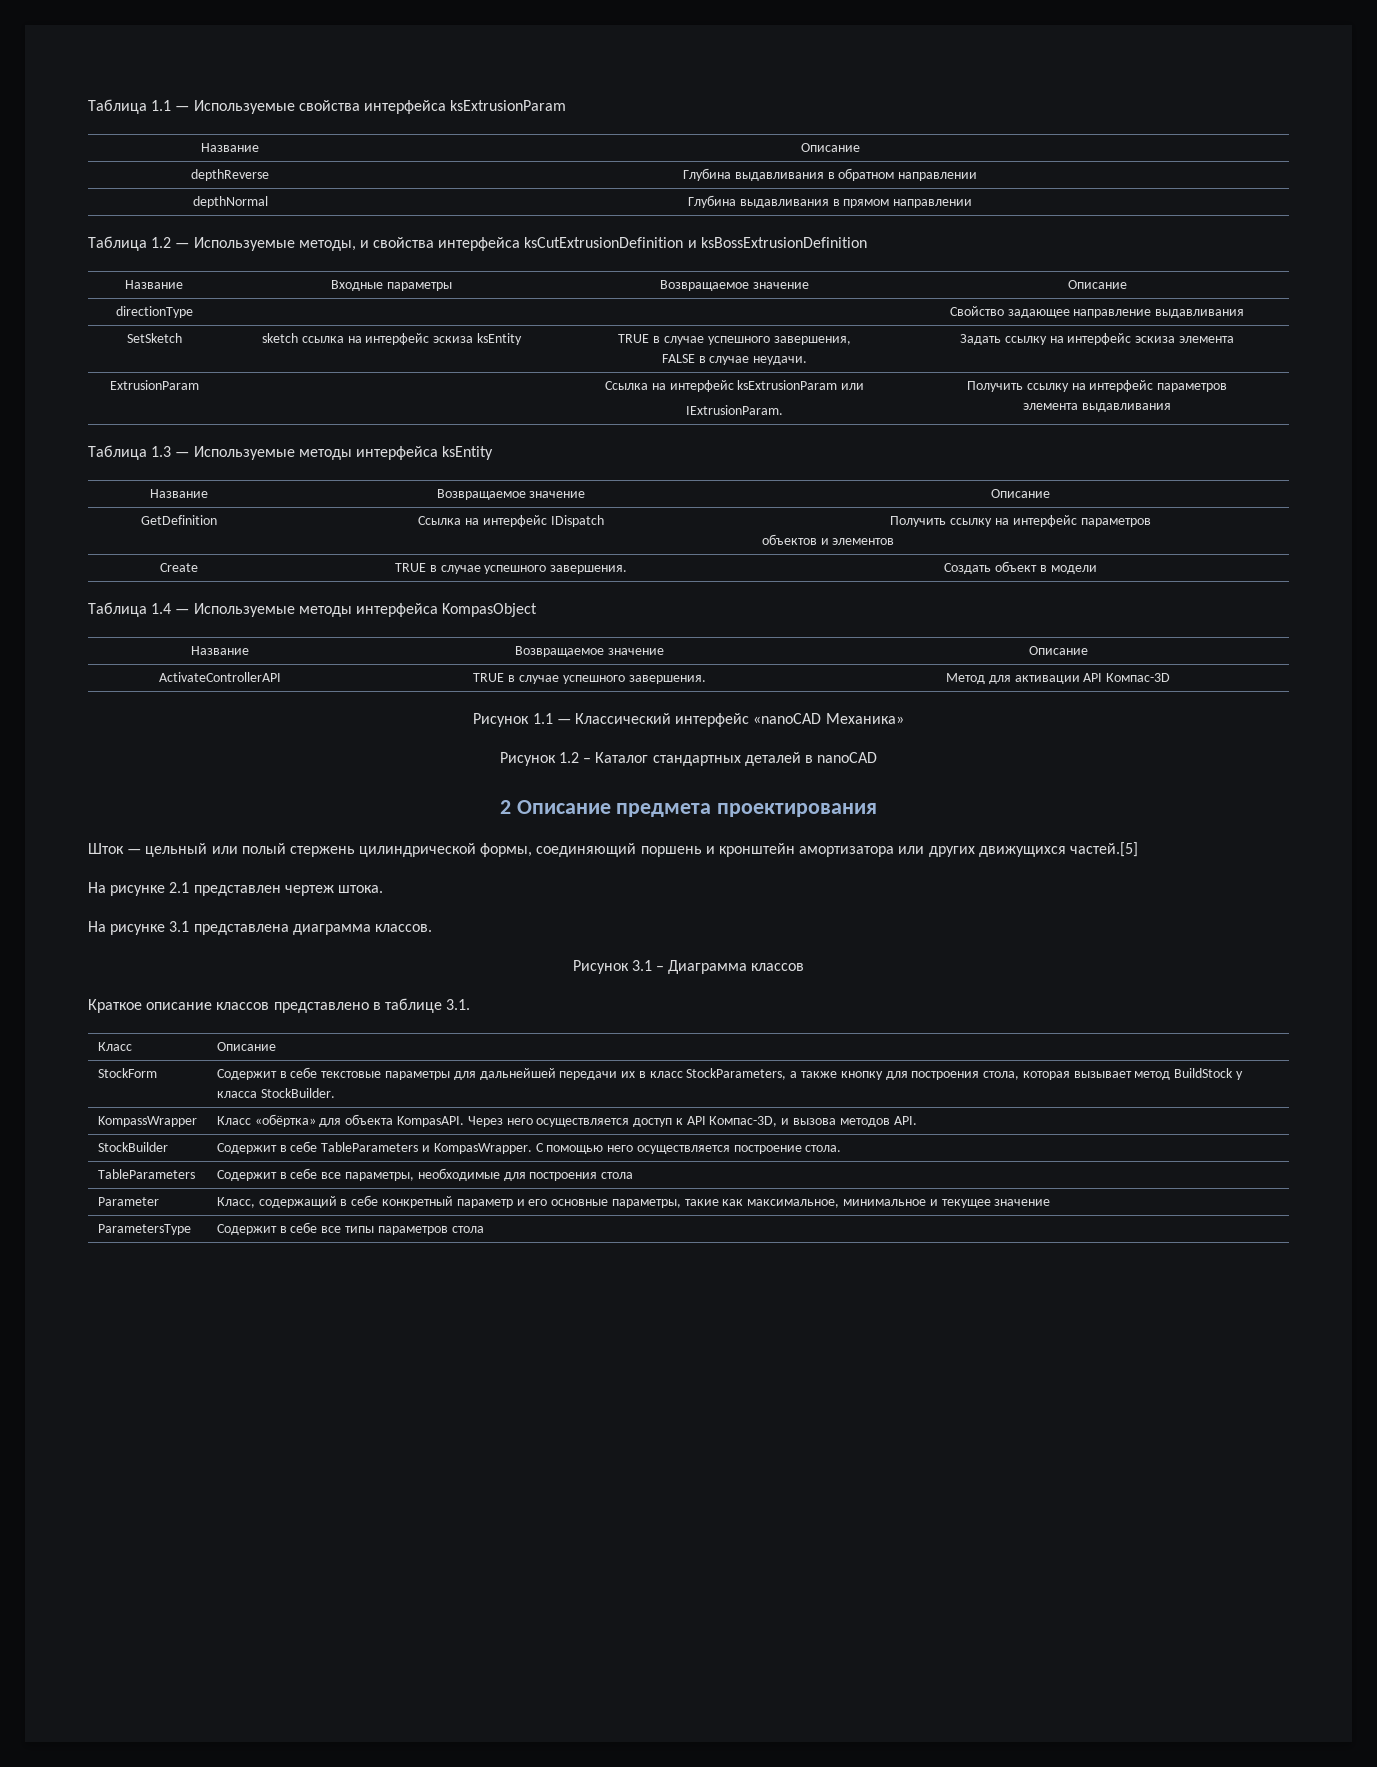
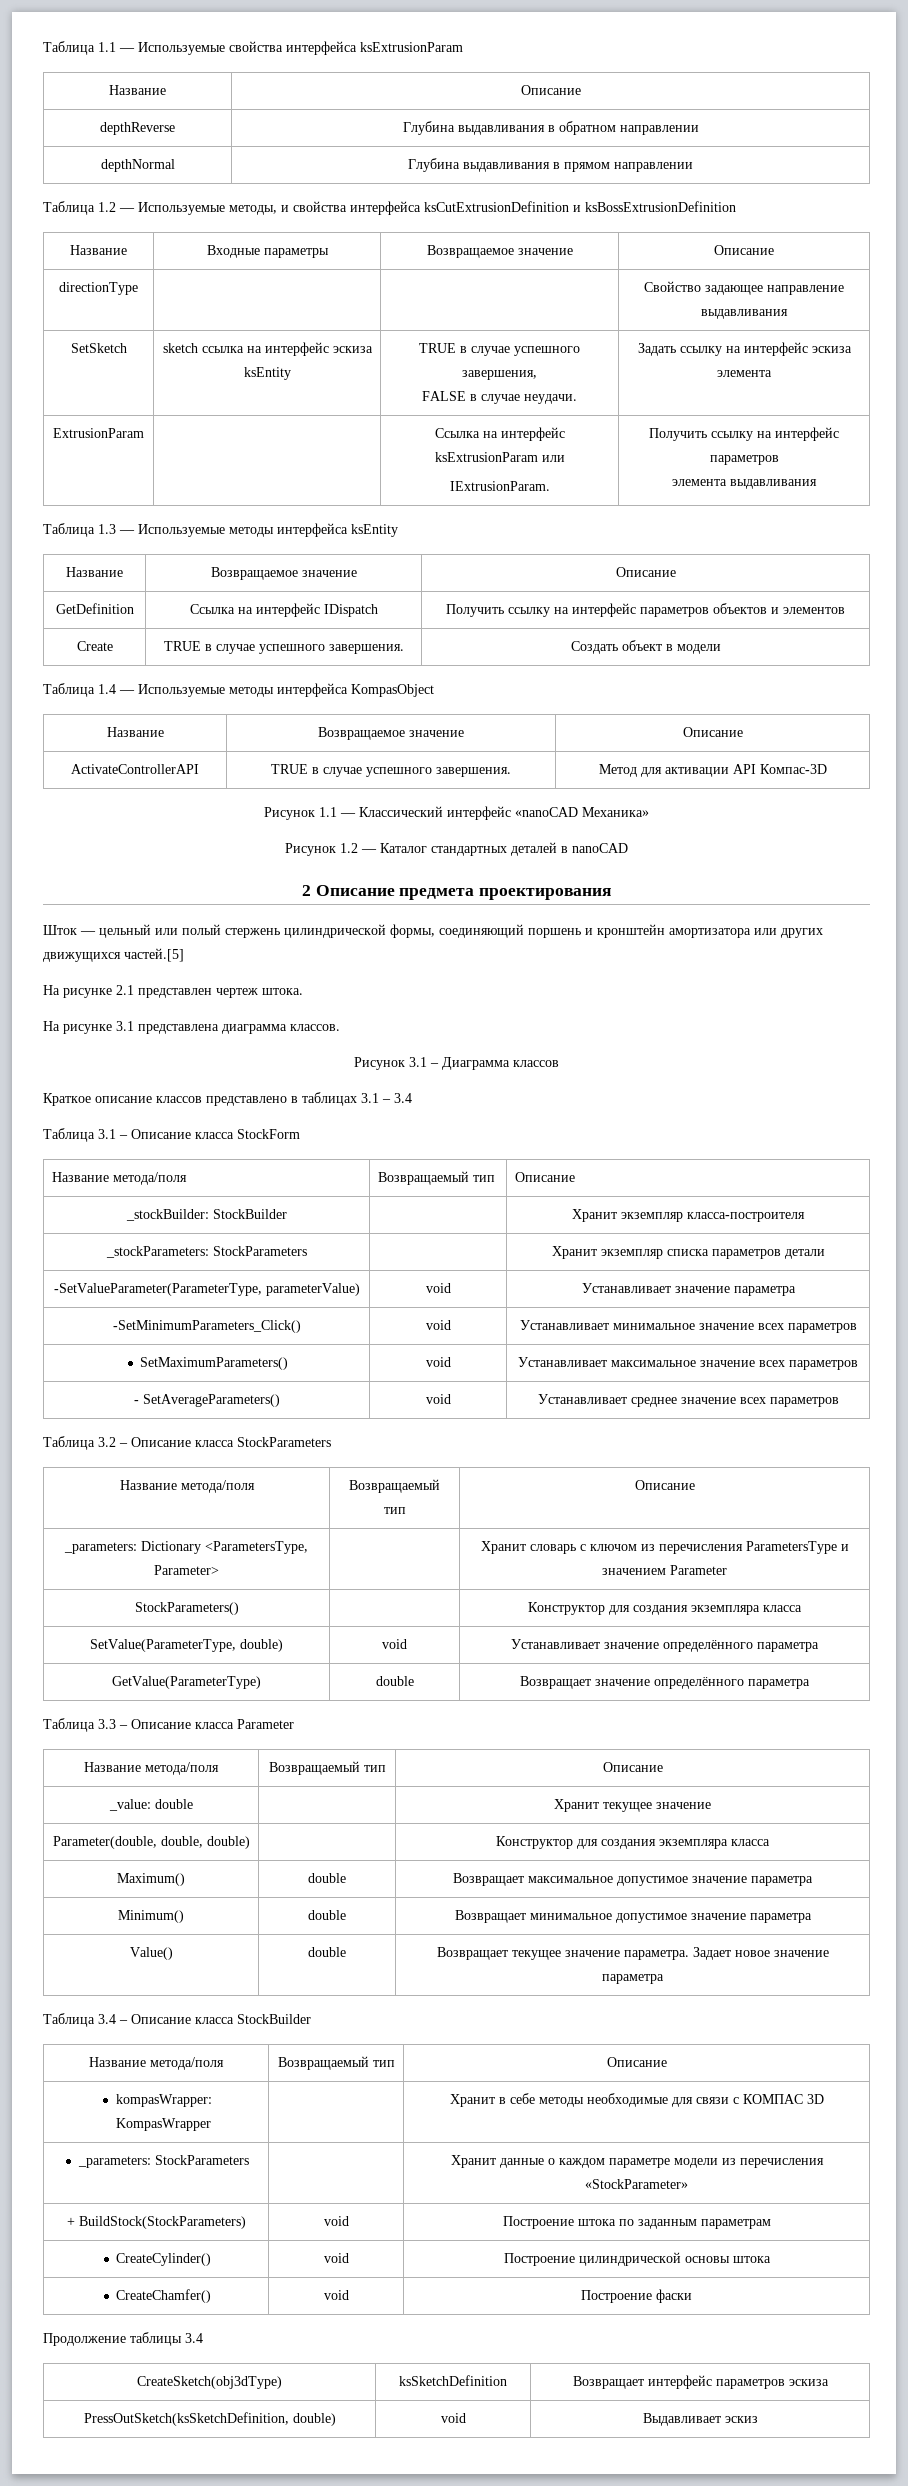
(1151, 522) // -> (709, 612) none
[583,758,592,763] – -> [361,849,377,853] —
[384,998,471,1013] [97,1042,132,1051] [216,1042,276,1051] [97,1068,157,1078] [216,1067,1244,1080] [216,1088,335,1098] [97,1116,197,1127] [216,1114,917,1127] [97,1142,168,1152] [216,1141,842,1154] [97,1169,195,1179] [216,1168,634,1181] [97,1197,159,1206] [216,1195,1051,1208] [97,1224,191,1235] [216,1222,484,1235] таблице 3.1. // Класс | Описание // StockForm | Содержит в себе текстовые параметры для дальнейшей передачи их в класс StockParameters, а также кнопку для построения стола, которая вызывает метод BuildStock у класса StockBuilder. // KompassWrapper | Класс «обёртка» для объекта KompasAPI. Через него осуществляется доступ к API Компас-3D, и вызова методов API. // StockBuilder | Содержит в себе TableParameters и KompasWrapper. С помощью него осуществляется построение стола. // TableParameters | Содержит в себе все параметры, необходимые для построения стола // Parameter | Класс, содержащий в себе конкретный параметр и его основные параметры, такие как максимальное, минимальное и текущее значение // ParametersType | Содержит в себе все типы параметров стола -> [302,1092,412,1106] [43,1128,300,1142] [52,1172,188,1185] [378,1171,496,1185] [515,1172,576,1182] [125,1209,287,1221] [572,1209,805,1222] [105,1246,307,1258] [551,1246,825,1259] [53,1283,360,1296] [425,1283,451,1293] [581,1283,796,1296] [112,1320,301,1333] [425,1320,451,1330] [519,1320,857,1333] [140,1357,289,1370] [425,1357,451,1367] [518,1357,858,1370] [133,1394,280,1407] [425,1394,451,1404] [537,1394,839,1407] [43,1436,331,1450] [119,1480,255,1493] [348,1479,440,1493] [383,1507,406,1514] [634,1480,695,1490] [64,1541,308,1554] [154,1565,219,1575] [480,1541,849,1554] [602,1565,727,1575] [134,1602,239,1615] [528,1602,802,1615] [90,1639,283,1652] [381,1639,407,1649] [510,1639,819,1652] [112,1676,261,1689] [375,1676,414,1686] [520,1676,810,1689] [43,1718,294,1732] [84,1762,219,1775] [268,1761,386,1775] [602,1762,663,1772] [108,1799,193,1811] [554,1799,711,1812] [52,1836,250,1849] [495,1836,770,1849] [117,1873,185,1886] [308,1873,346,1883] [452,1873,813,1886] [118,1910,184,1923] [308,1910,346,1920] [454,1910,812,1923] [129,1947,173,1960] [308,1947,346,1957] [436,1947,829,1960] [602,1974,664,1984] [43,2013,311,2027] [89,2057,224,2070] [277,2056,395,2070] [606,2057,667,2067] [115,2094,212,2107] [116,2118,212,2131] [449,2093,824,2107] [77,2155,249,2168] [450,2155,824,2168] [585,2179,688,2189] [66,2216,246,2229] [323,2216,349,2226] [502,2216,771,2229] [116,2253,212,2266] [323,2253,349,2263] [503,2252,771,2266] [116,2289,212,2303] [323,2290,349,2300] [581,2289,692,2303] [43,2332,203,2346] [137,2376,282,2389] [398,2375,507,2386] [572,2375,829,2389] [83,2412,336,2426] [440,2413,466,2423] [642,2413,758,2426] таблицах 3.1 – 3.4 // Таблица 3.1 – Описание класса StockForm // Название метода/поля | Возвращаемый тип | Описание // _stockBuilder: StockBuilder | | Хранит экземпляр класса-построителя // _stockParameters: StockParameters | | Хранит экземпляр списка параметров детали // -SetValueParameter(ParameterType, parameterValue) | void | Устанавливает значение параметра // -SetMinimumParameters_Click() | void | Устанавливает минимальное значение всех параметров // SetMaximumParameters() | void | Устанавливает максимальное значение всех параметров // - SetAverageParameters() | void | Устанавливает среднее значение всех параметров // Таблица 3.2 – Описание класса StockParameters // Название метода/поля | Возвращаемый тип | Описание // _parameters: Dictionary <ParametersType, Parameter> | | Хранит словарь с ключом из перечисления ParametersType и значением Parameter // StockParameters() | | Конструктор для создания экземпляра класса // SetValue(ParameterType, double) | void | Устанавливает значение определённого параметра // GetValue(ParameterType) | double | Возвращает значение определённого параметра // Таблица 3.3 – Описание класса Parameter // Название метода/поля | Возвращаемый тип | Описание // _value: double | | Хранит текущее значение // Parameter(double, double, double) | | Конструктор для создания экземпляра класса // Maximum() | double | Возвращает максимальное допустимое значение параметра // Minimum() | double | Возвращает минимальное допустимое значение параметра // Value() | double | Возвращает текущее значение параметра. Задает новое значение параметра // Таблица 3.4 – Описание класса StockBuilder // Название метода/поля | Возвращаемый тип | Описание // kompasWrapper: KompasWrapper | | Хранит в себе методы необходимые для связи с КОМПАС 3D // _parameters: StockParameters | | Хранит данные о каждом параметре модели из перечисления «StockParameter» // + BuildStock(StockParameters) | void | Построение штока по заданным параметрам // CreateCylinder() | void | Построение цилиндрической основы штока // CreateChamfer() | void | Построение фаски // Продолжение таблицы 3.4 // CreateSketch(obj3dType) | ksSketchDefinition | Возвращает интерфейс параметров эскиза // PressOutSketch(ksSketchDefinition, double) | void | Выдавливает эскиз

